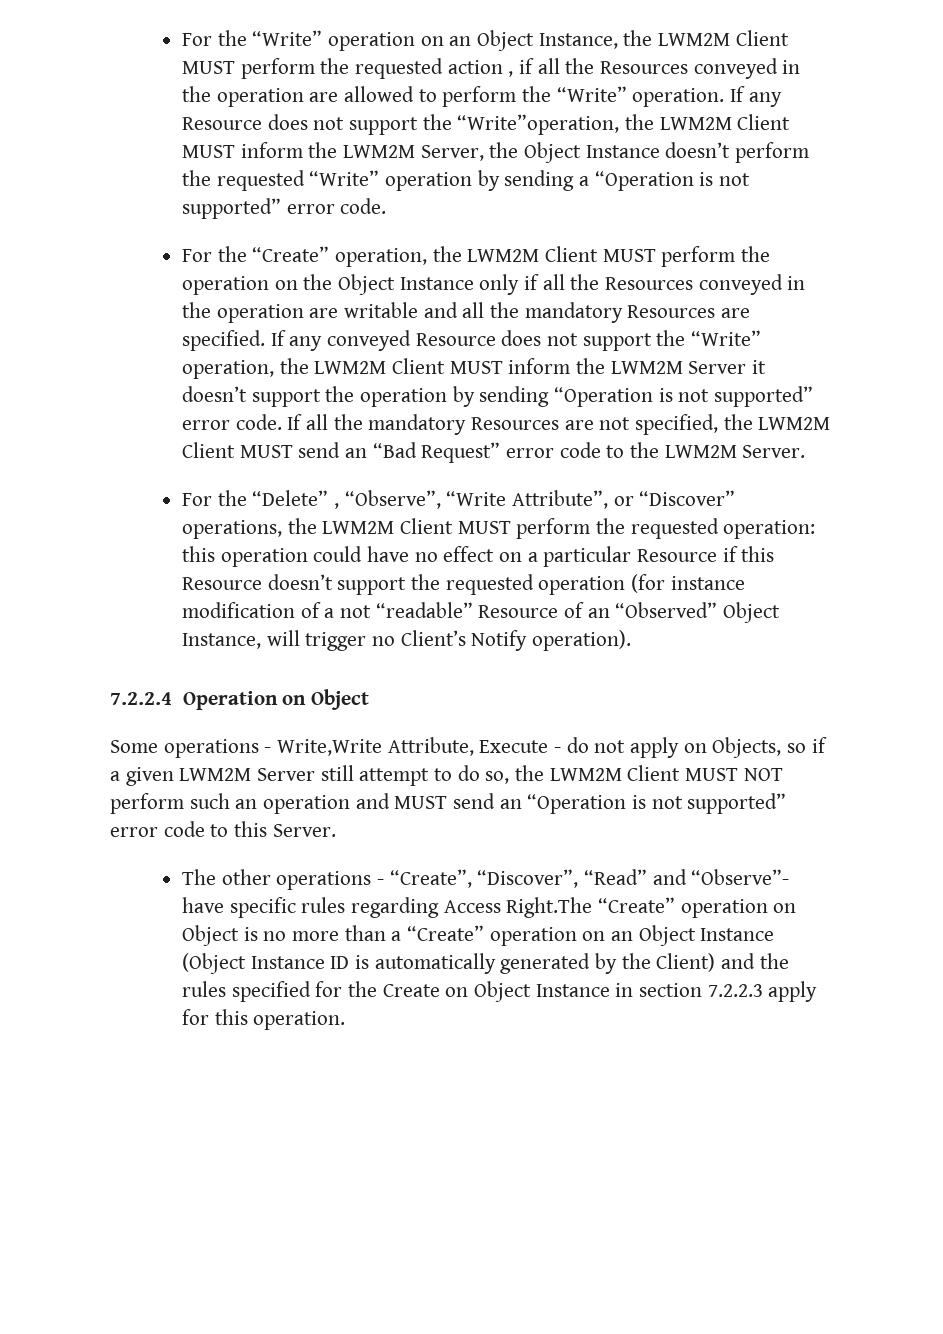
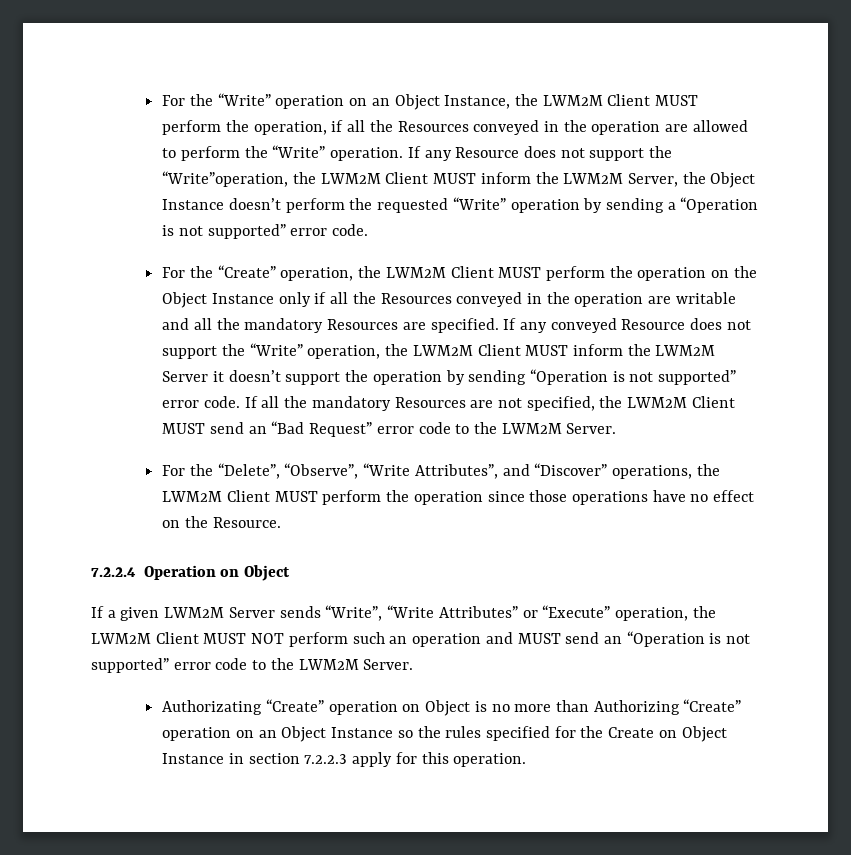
[354,58,514,79] requested action , -> [253,121,327,135] operation,
[252,490,634,509] “Delete” , “Observe”, “Write Attribute”, or -> [217,463,530,479] “Delete”, “Observe”, “Write Attributes”, and
[630,518,816,539] [181,546,775,567] [181,574,745,595] [181,602,780,623] [181,630,631,651] [110,689,369,710] [110,737,827,758] [110,765,510,786] requested operation: this operation could have no effect on a particular Resource if this Resource doesn’t support the requested operation (for instance modification of a not “readable” Resource of an “Observed” Object Instance, will trigger no Client’s Notify operation). // 7.2.2.4 Operation on Object // Some operations - Write,Write Attribute, Execute - do not apply on Objects, so if a given LWM2M Server still attempt to do so, -> [413,490,755,505] [162,516,281,528] [91,565,291,581] [91,605,688,621] operation since those operations have no effect on the Resource. // 7.2.2.4 Operation on Object // If a given LWM2M Server sends “Write”, “Write Attributes” or “Execute” operation,
[234,821,336,837] [181,869,790,890] [181,897,593,918] this Server. // The other operations - “Create”, “Discover”, “Read” and “Observe”- have specific rules regarding Access Right.The -> [270,658,414,670] [162,700,263,715] the LWM2M Server. // Authorizating
[391,931,402,941] a -> [593,700,680,715] Authorizing
[181,953,755,974] (Object Instance ID is automatically generated by the Client) and -> [397,730,413,738] so

